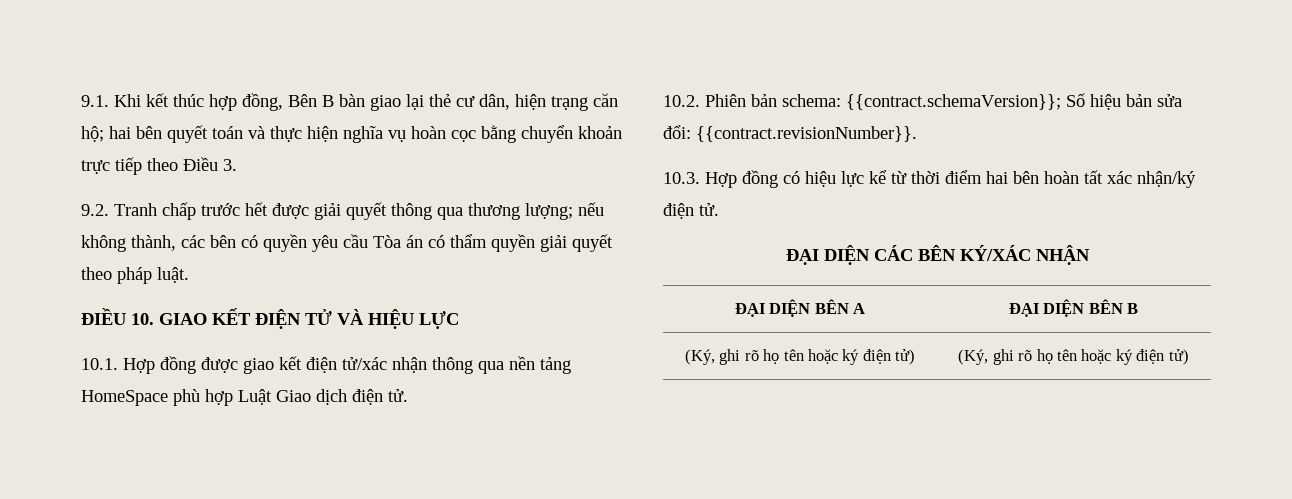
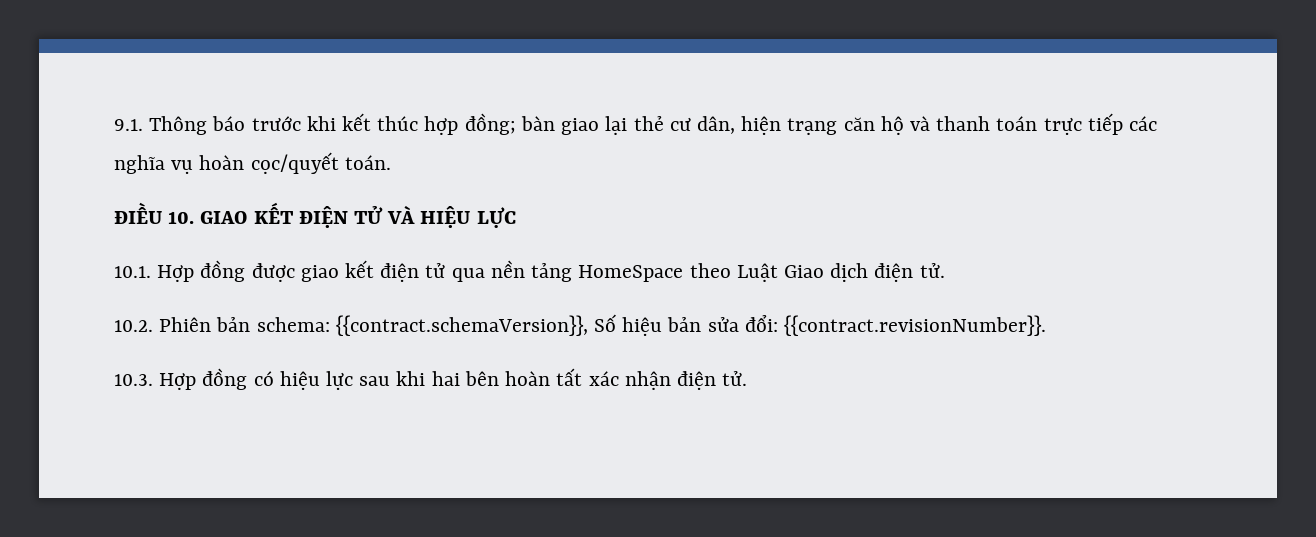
[114,93,334,111] Khi kết thúc hợp đồng, Bên B -> [149,113,516,135] Thông báo trước khi kết thúc hợp đồng;
[81,125,622,143] [81,157,237,175] [81,202,604,220] [81,234,613,252] [81,267,189,284] hộ; hai bên quyết toán và thực hiện nghĩa vụ hoàn cọc bằng chuyển khoản trực tiếp theo Điều 3. // 9.2. Tranh chấp trước hết được giải quyết thông qua thương lượng; nếu không thành, các bên có quyền yêu cầu Tòa án có thẩm quyền giải quyết theo pháp luật. -> [880,113,1158,135] [114,152,391,174] hộ và thanh toán trực tiếp các nghĩa vụ hoàn cọc/quyết toán.
[342,357,473,374] tử/xác nhận thông -> [425,263,446,278] tử
[173,389,233,406] phù hợp -> [689,263,731,278] theo
[846,94,1061,110] {{contract.schemaVersion}}; -> [335,315,588,336] {{contract.schemaVersion}},
[869,170,982,184] kể từ thời điểm -> [359,371,426,386] sau khi
[1137,171,1196,188] [663,203,719,219] [785,245,1090,265] [734,299,866,317] [1008,299,1139,317] [684,349,916,365] [958,349,1189,365] nhận/ký điện tử. // ĐẠI DIỆN CÁC BÊN KÝ/XÁC NHẬN // ĐẠI DIỆN BÊN A | ĐẠI DIỆN BÊN B // (Ký, ghi rõ họ tên hoặc ký điện tử) | (Ký, ghi rõ họ tên hoặc ký điện tử) -> [624,371,748,390] nhận điện tử.

